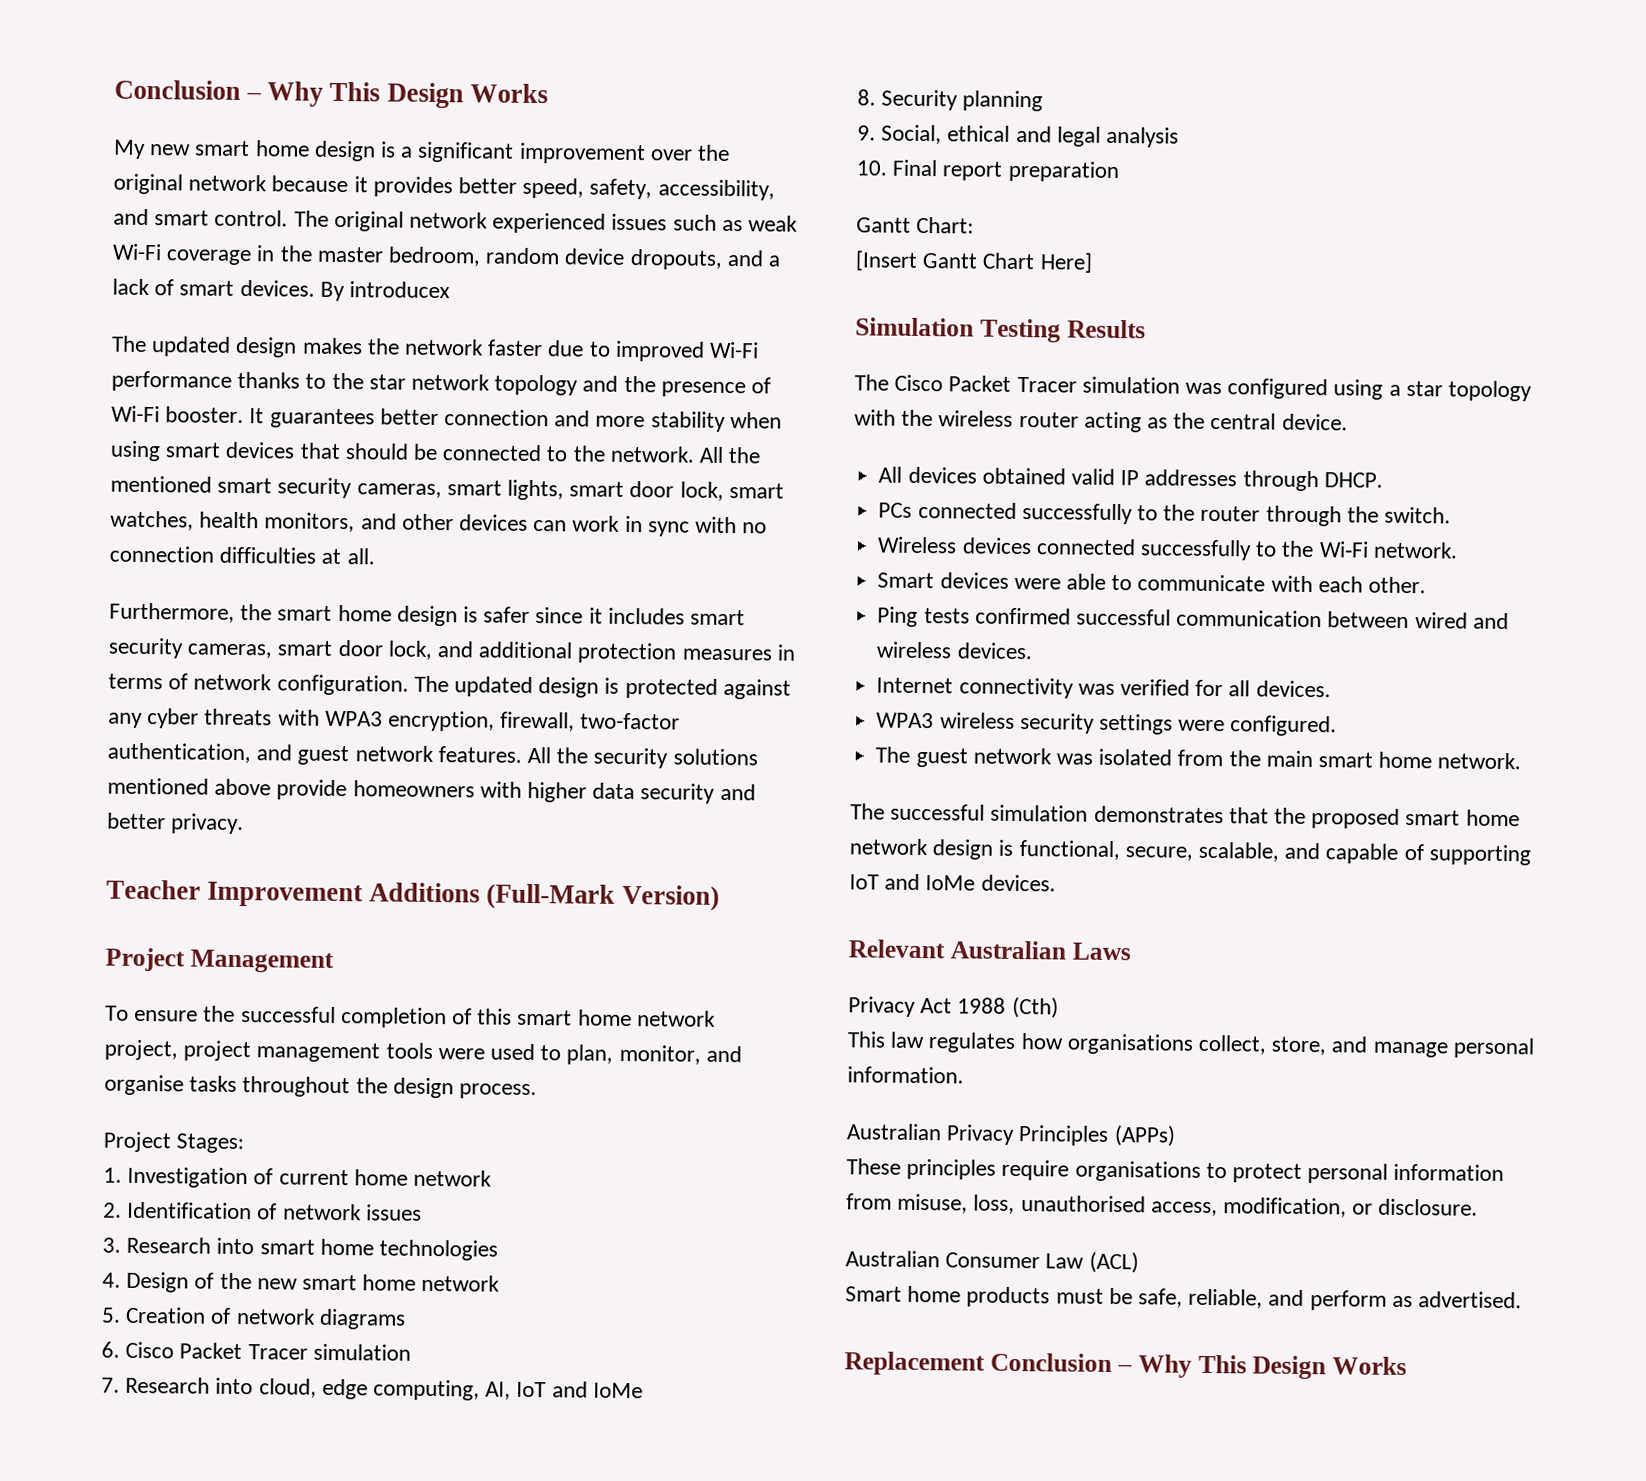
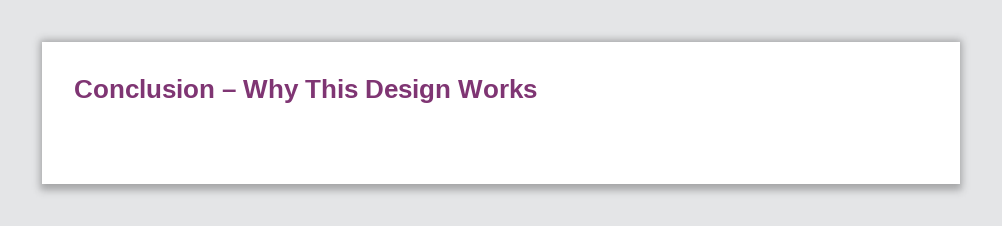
[114,79,548,109] [113,139,731,165] [113,173,775,201] [113,208,799,234] [112,243,781,270] [112,278,451,302] [111,335,760,362] [111,370,772,398] [111,405,782,432] [110,440,762,464] [110,475,784,501] [110,510,768,537] [109,545,375,565] [109,602,746,627] [108,637,795,664] [108,673,791,700] [108,708,681,732] [107,742,758,769] [107,777,756,804] [107,812,245,835] [106,879,720,911] [105,947,334,973] [105,1005,716,1029] [104,1039,742,1065] [104,1074,538,1100] [103,1131,245,1154] [103,1166,493,1189] [103,1201,422,1221] [102,1236,499,1261] [102,1271,501,1293] [101,1306,406,1330] [101,1341,411,1361] [101,1376,643,1401] [857,89,1044,112] [857,124,1180,148] [856,159,1119,183] [856,216,975,234] [855,250,1093,273] [855,317,1146,343] [854,374,1533,402] [854,409,1348,433] [878,466,1383,492] [878,501,1451,527] [877,536,1458,561] [877,572,1426,594] [877,606,1509,630] [876,641,1033,660] [876,677,1331,699] [876,712,1338,737] [875,746,1522,770] [850,803,1520,829] [849,838,1531,866] [849,873,1056,892] [848,939,1131,961] [848,996,1059,1019] [847,1031,1534,1059] [847,1066,964,1084] [846,1123,1176,1147] [846,1158,1505,1184] [846,1193,1479,1218] [845,1250,1139,1274] [845,1285,1523,1311] [844,1351,1408,1380] Conclusion – Why This Design Works // My new smart home design is a significant improvement over the original network because it provides better speed, safety, accessibility, and smart control. The original network experienced issues such as weak Wi-Fi coverage in the master bedroom, random device dropouts, and a lack of smart devices. By introducex // The updated design makes the network faster due to improved Wi-Fi performance thanks to the star network topology and the presence of Wi-Fi booster. It guarantees better connection and more stability when using smart devices that should be connected to the network. All the mentioned smart security cameras, smart lights, smart door lock, smart watches, health monitors, and other devices can work in sync with no connection difficulties at all. // Furthermore, the smart home design is safer since it includes smart security cameras, smart door lock, and additional protection measures in terms of network configuration. The updated design is protected against any cyber threats with WPA3 encryption, firewall, two-factor authentication, and guest network features. All the security solutions mentioned above provide homeowners with higher data security and better privacy. // Teacher Improvement Additions (Full-Mark Version) // Project Management // To ensure the successful completion of this smart home network project, project management tools were used to plan, monitor, and organise tasks throughout the design process. // Project Stages: // 1. Investigation of current home network // 2. Identification of network issues // 3. Research into smart home technologies // 4. Design of the new smart home network // 5. Creation of network diagrams // 6. Cisco Packet Tracer simulation // 7. Research into cloud, edge computing, AI, IoT and IoMe // 8. Security planning // 9. Social, ethical and legal analysis // 10. Final report preparation // Gantt Chart: // [Insert Gantt Chart Here] // Simulation Testing Results // The Cisco Packet Tracer simulation was configured using a star topology with the wireless router acting as the central device. // All devices obtained valid IP addresses through DHCP. // PCs connected successfully to the router through the switch. // Wireless devices connected successfully to the Wi‑Fi network. // Smart devices were able to communicate with each other. // Ping tests confirmed successful communication between wired and wireless devices. // Internet connectivity was verified for all devices. // WPA3 wireless security settings were configured. // The guest network was isolated from the main smart home network. // The successful simulation demonstrates that the proposed smart home network design is functional, secure, scalable, and capable of supporting IoT and IoMe devices. // Relevant Australian Laws // Privacy Act 1988 (Cth) // This law regulates how organisations collect, store, and manage personal information. // Australian Privacy Principles (APPs) // These principles require organisations to protect personal information from misuse, loss, unauthorised access, modification, or disclosure. // Australian Consumer Law (ACL) // Smart home products must be safe, reliable, and perform as advertised. // Replacement Conclusion – Why This Design Works -> [74,79,538,103] Conclusion – Why This Design Works

